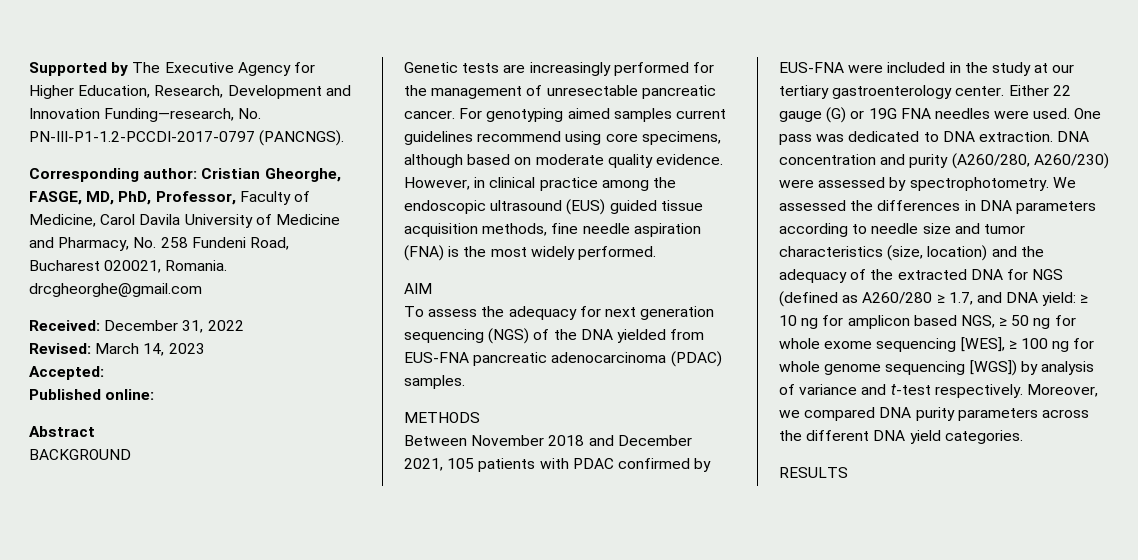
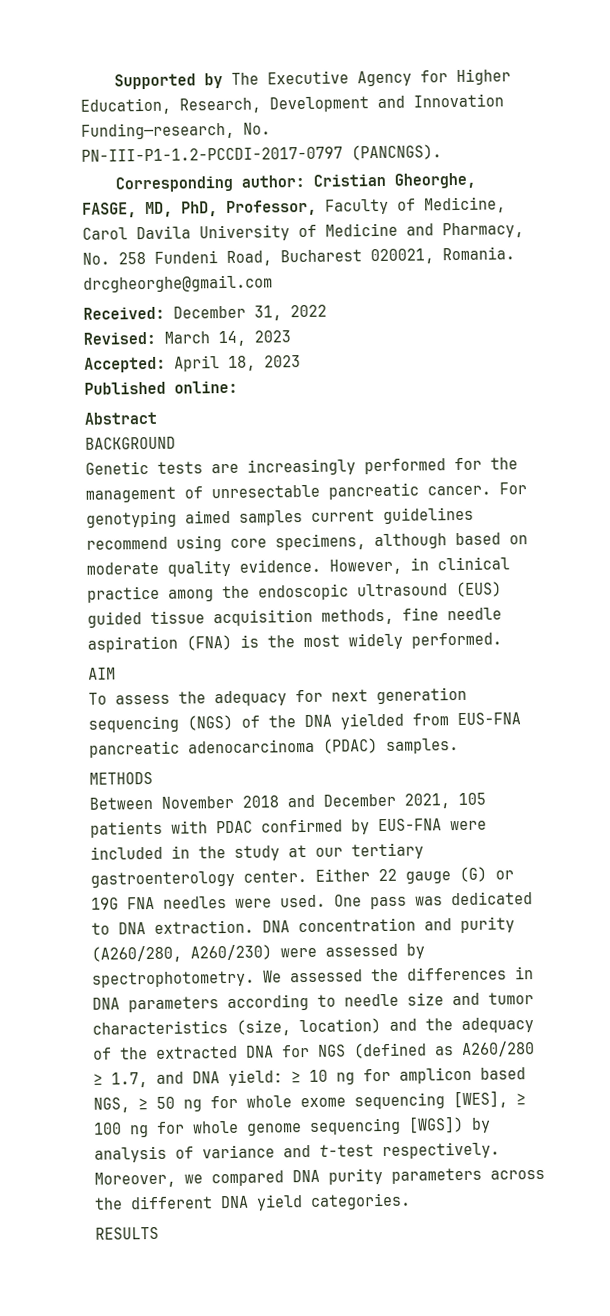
(104, 373) none -> [174,355,301,372] April 18, 2023

